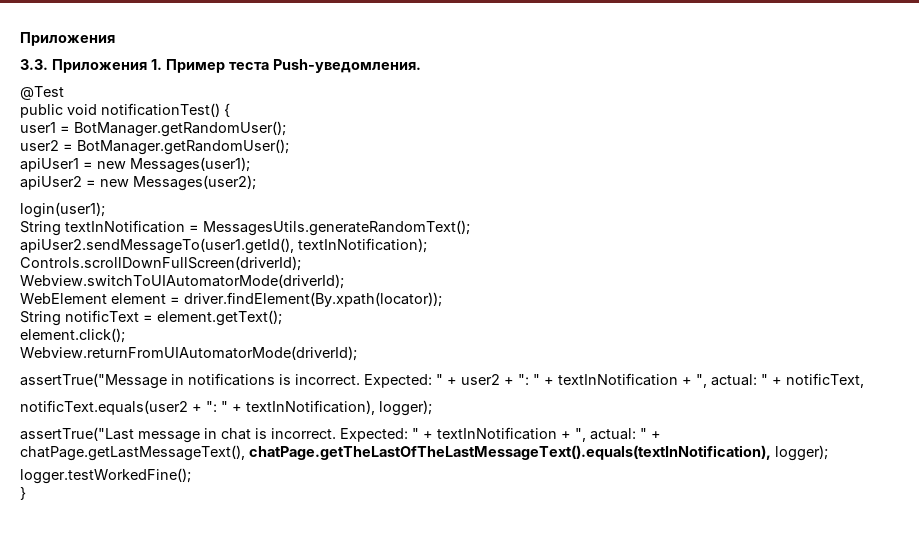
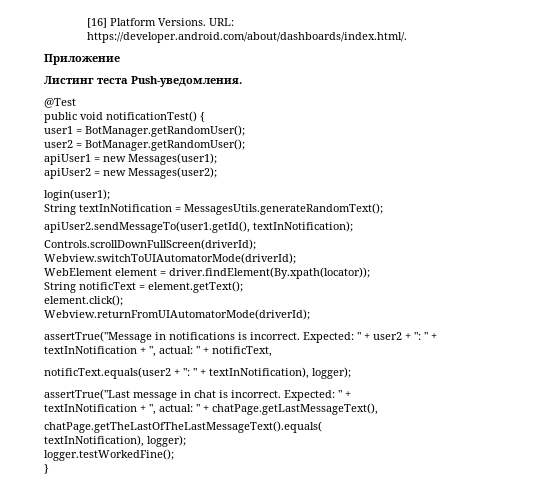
[20,32,115,46] [20,59,225,73] Приложения // 3.3. Приложения 1. Пример -> [87,18,235,28] [87,32,408,43] [44,54,120,65] [44,76,94,84] [16] Platform Versions. URL: https://developer.android.com/about/dashboards/index.html/. // Приложение // Листинг
(433, 435) none -> (351, 394) //
[249,445,771,460] chatPage.getTheLastOfTheLastMessageText().equals(textInNotification), -> [44,421,322,433] [44,435,144,447] // chatPage.getTheLastOfTheLastMessageText().equals( // textInNotification),

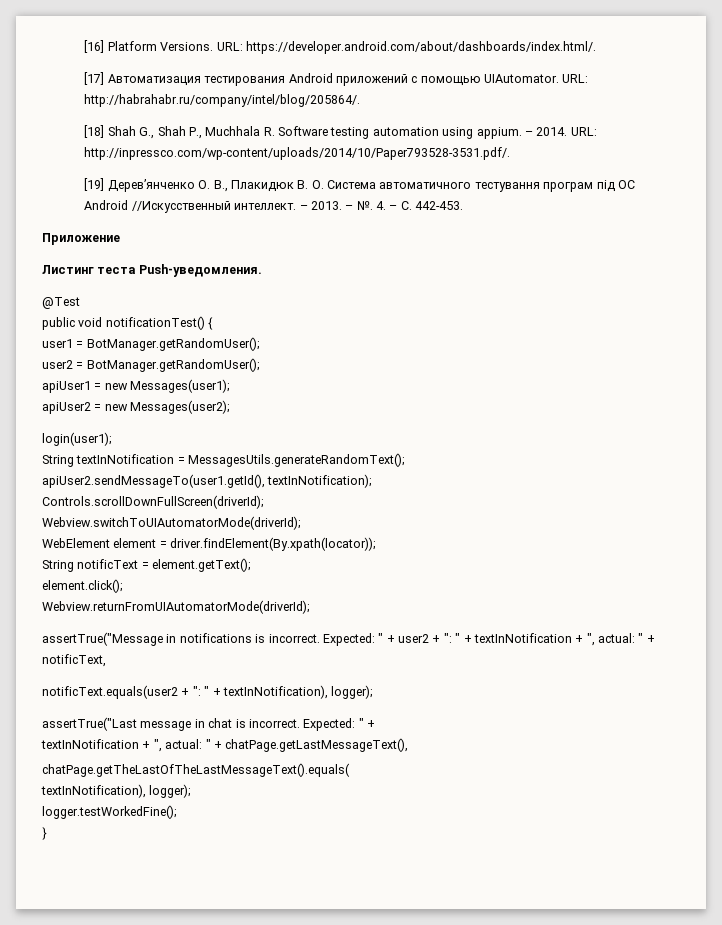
(408, 37) none -> [84,72,589,86] [84,94,361,107] [84,125,597,139] [84,147,511,160] [84,178,635,192] [84,200,464,213] // [17] Автоматизация тестирования Android приложений с помощью UIAutomator. URL: http://habrahabr.ru/company/intel/blog/205864/. // [18] Shah G., Shah P., Muchhala R. Software testing automation using appium. – 2014. URL: http://inpressco.com/wp-content/uploads/2014/10/Paper793528-3531.pdf/. // [19] Дерев’янченко О. В., Плакидюк В. О. Система автоматичного тестування програм під ОС Android //Искусственный интеллект. – 2013. – №. 4. – С. 442-453.

